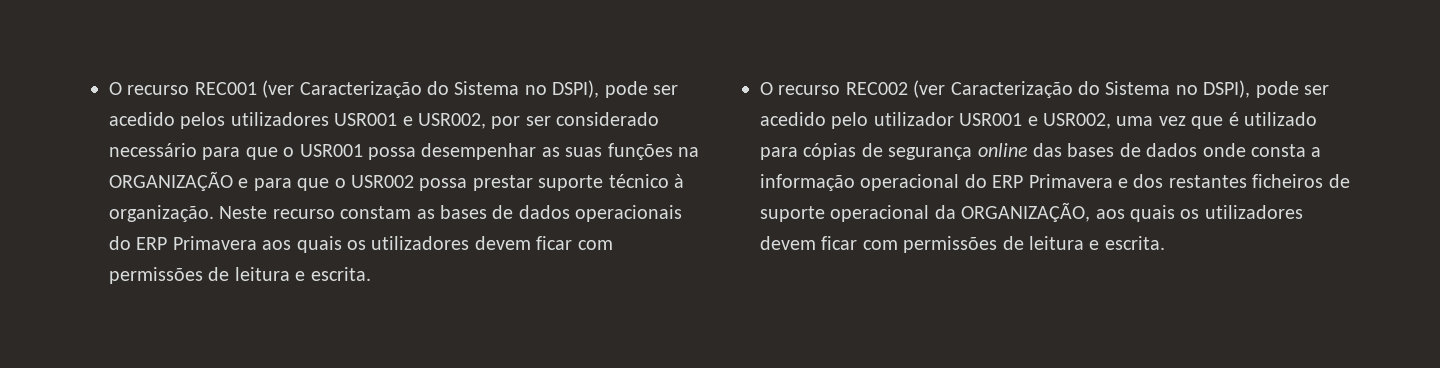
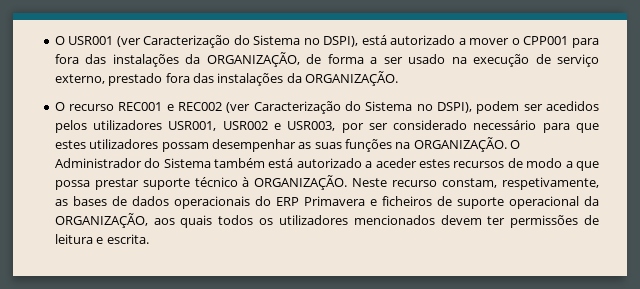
[109,80,678,98] [109,112,486,129] O recurso REC001 (ver Caracterização do Sistema no DSPI), pode ser acedido pelos utilizadores USR001 e USR002, -> [54,35,600,48] [54,52,599,67] [54,71,398,86] [54,101,600,114] [54,120,336,133] O USR001 (ver Caracterização do Sistema no DSPI), está autorizado a mover o CPP001 para fora das instalações da ORGANIZAÇÃO, de forma a ser usado na execução de serviço externo, prestado fora das instalações da ORGANIZAÇÃO. // O recurso REC001 e REC002 (ver Caracterização do Sistema no DSPI), podem ser acedidos pelos utilizadores USR001, USR002 e USR003,
[283,144,416,160] o USR001 possa -> [54,139,209,152] estes utilizadores possam
[109,171,414,191] ORGANIZAÇÃO e para que o USR002 -> [413,137,521,152] [54,158,599,171] ORGANIZAÇÃO. O Administrador do Sistema também está autorizado a aceder estes recursos de modo a que
[109,205,214,222] organização. -> [254,175,348,190] ORGANIZAÇÃO.
[340,206,412,219] constam -> [442,177,599,190] constam, respetivamente,
[262,236,613,253] [109,267,371,284] [760,80,1329,98] [760,112,1317,129] [760,143,1322,160] [760,174,1247,191] aos quais os utilizadores devem ficar com permissões de leitura e escrita. // O recurso REC002 (ver Caracterização do Sistema no DSPI), pode ser acedido pelo utilizador USR001 e USR002, uma vez que é utilizado para cópias de segurança online das bases de dados onde consta a informação operacional do ERP Primavera e dos restantes -> [369,199,377,206] e
[1180,205,1303,219] [760,236,898,250] os utilizadores devem ficar com -> [218,215,506,225] todos os utilizadores mencionados devem ter

